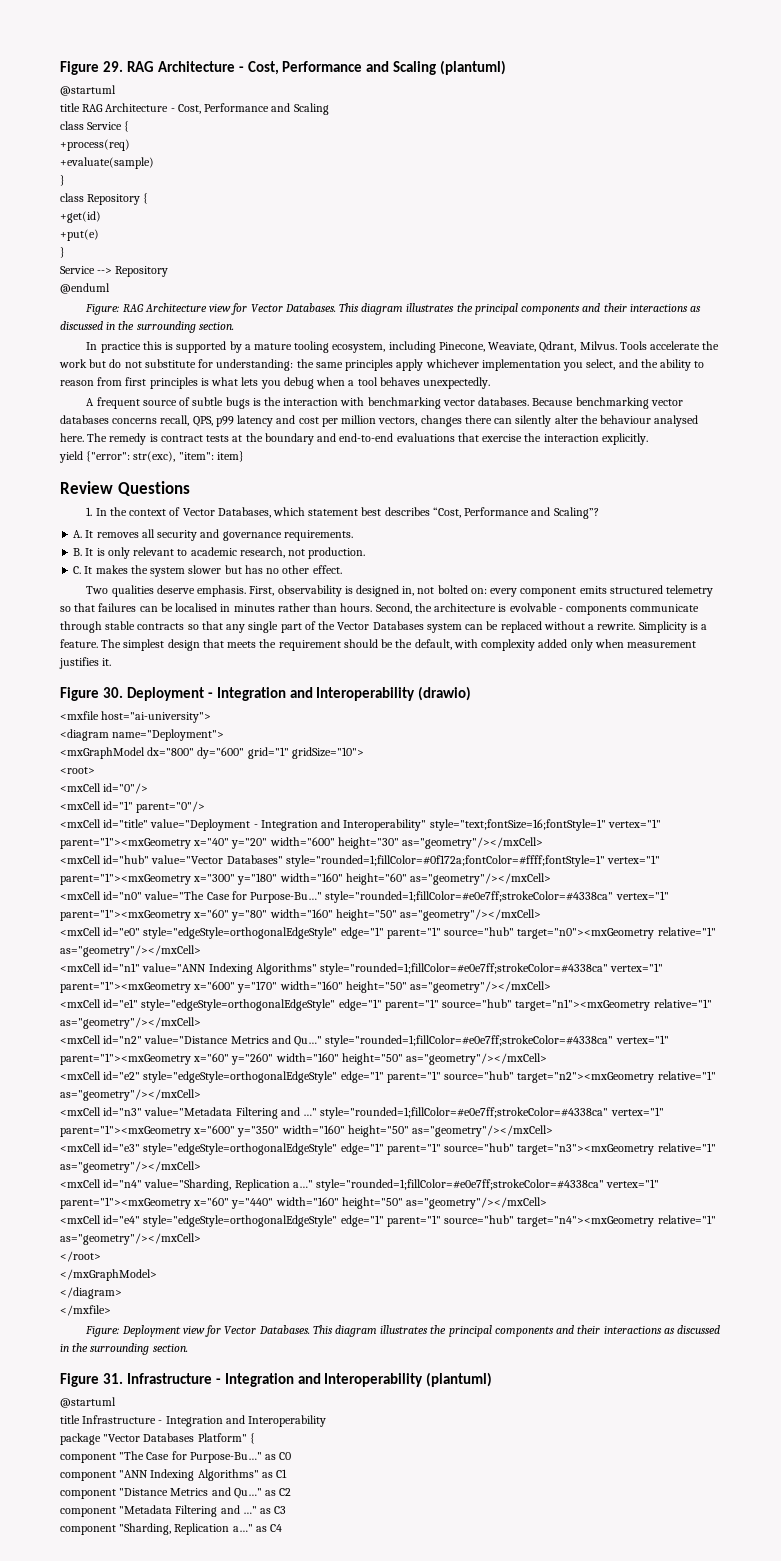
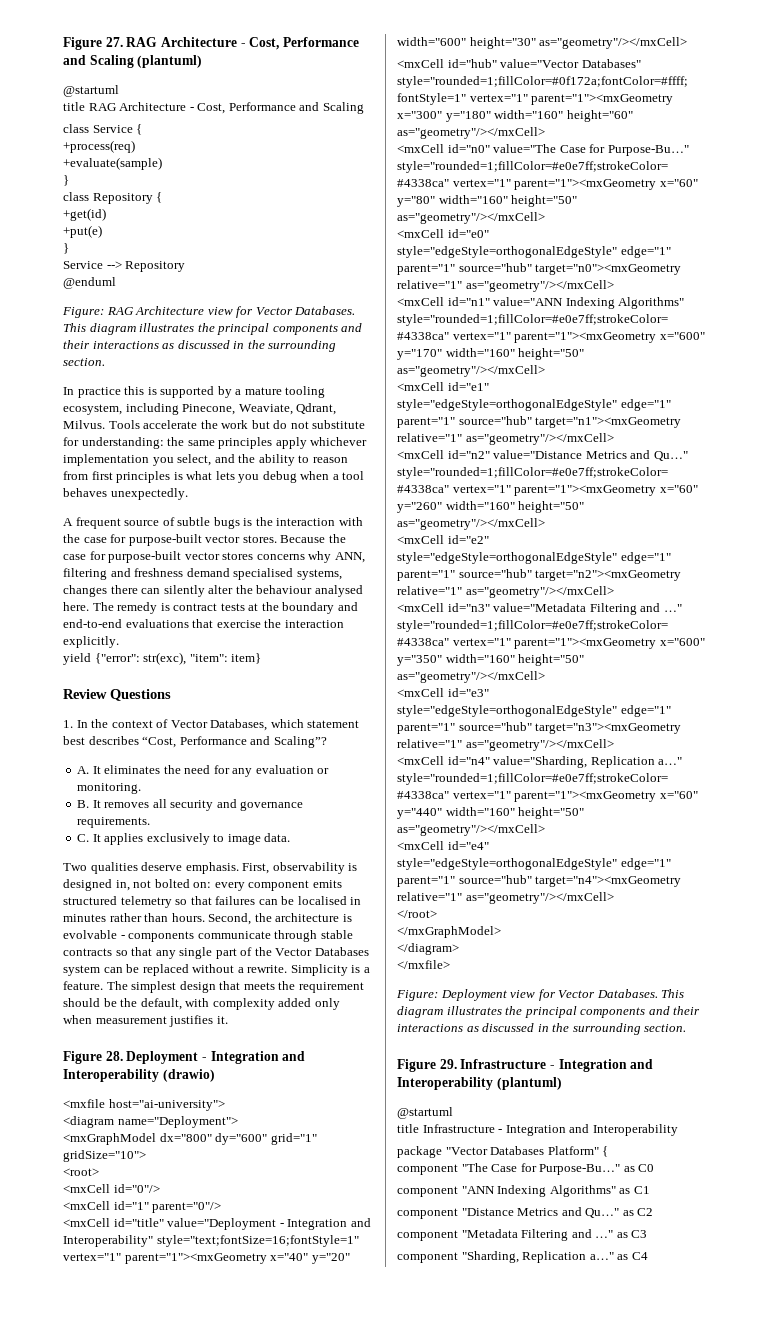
[60,61,123,75] Figure 29. -> [63,37,123,50] Figure 27.
[367,397,683,409] [60,415,418,427] benchmarking vector databases. Because benchmarking vector databases concerns recall, QPS, p99 latency and cost per million vectors, -> [63,534,346,546] [63,551,365,563] [63,568,342,580] the case for purpose-built vector stores. Because the case for purpose-built vector stores concerns why ANN, filtering and freshness demand specialised systems,
(94, 534) none -> [104,765,330,777] [77,783,142,794] [77,800,101,808] eliminates the need for any evaluation or monitoring. // B. It
[73,547,366,559] [73,565,342,577] B. It is only relevant to academic research, not production. // C. It makes the system slower but has no other effect. -> [77,833,291,845] C. It applies exclusively to image data.
[102,687,123,698] 30. -> [105,1051,123,1061] 28.
[102,1373,123,1384] 31. -> [439,1059,457,1069] 29.

